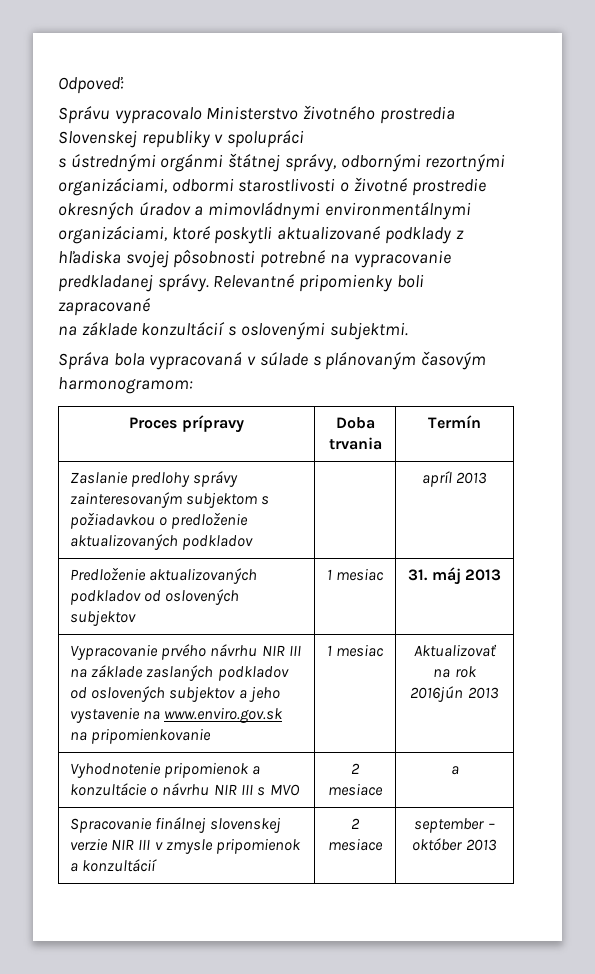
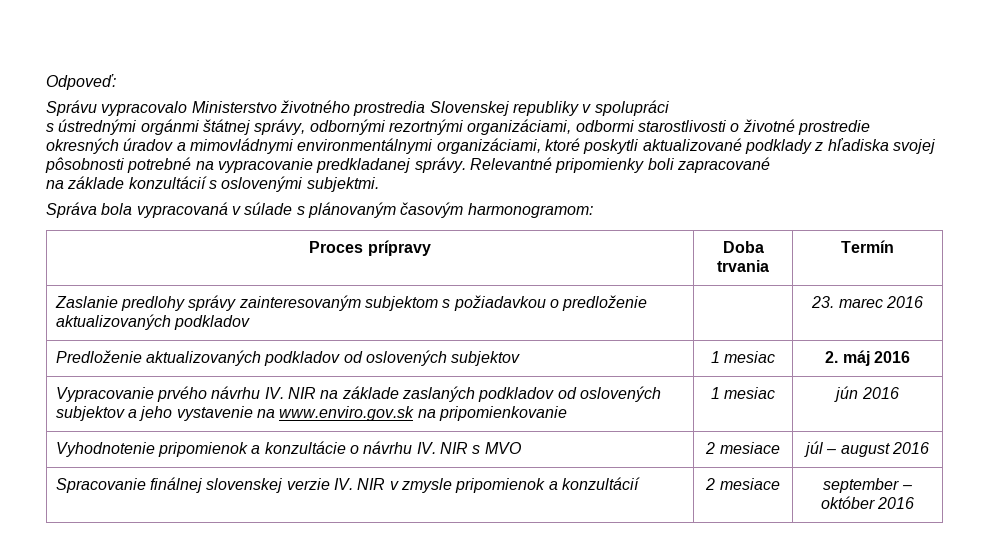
[421,471,488,487] apríl 2013 -> [811,296,923,308] 23. marec 2016
[408,567,501,585] 31. máj 2013 -> [825,350,910,366] 2. máj 2016
[261,645,301,656] NIR III -> [264,387,316,399] IV. NIR
[414,644,497,657] [433,666,477,678] [410,686,499,702] Aktualizovať na rok 2016jún 2013 -> [834,386,899,402] jún 2016
[213,784,253,795] NIR III -> [416,442,468,454] IV. NIR
[450,766,459,775] a -> [804,441,929,457] júl – august 2016
[110,839,151,850] NIR III -> [333,478,386,490] IV. NIR
[465,839,497,851] 2013 -> [877,497,915,509] 2016

